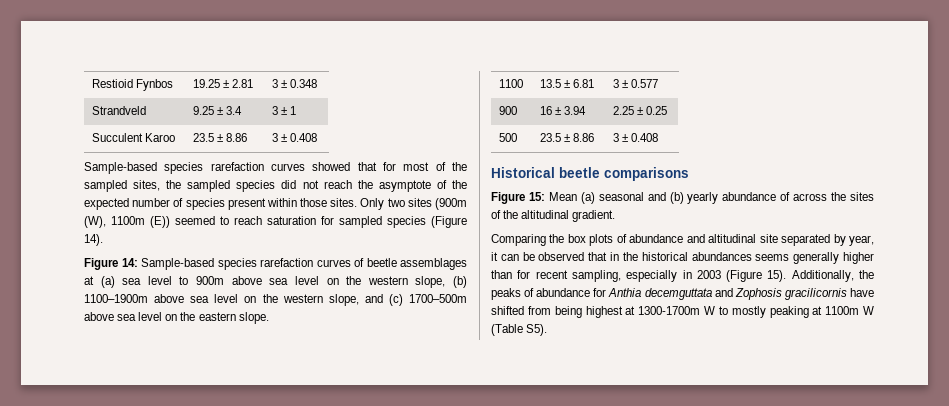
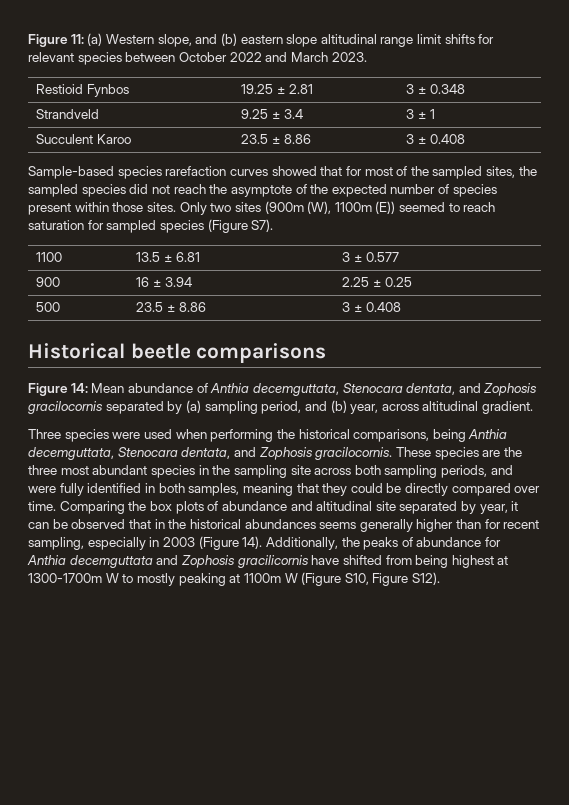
(92, 83) none -> [28,33,495,47] [28,52,367,65] Figure 11: (a) Western slope, and (b) eastern slope altitudinal range limit shifts for relevant species between October 2022 and March 2023. //
[84,234,103,246] [84,258,467,270] [84,276,468,288] [84,294,467,306] [84,312,269,324] 14). // Figure 14: Sample-based species rarefaction curves of beetle assemblages at (a) sea level to 900m above sea level on the western slope, (b) 1100–1900m above sea level on the western slope, and (c) 1700–500m above sea level on the eastern slope. -> [251,219,274,232] S7).
[528,192,874,204] [491,210,616,222] 15: Mean (a) seasonal and (b) yearly abundance of across the sites of the altitudinal gradient. // -> [70,383,538,396] [28,400,534,414] [28,429,508,442] [28,447,522,460] [28,465,513,478] [28,483,541,496] [28,501,56,511] 14: Mean abundance of Anthia decemguttata, Stenocara dentata, and Zophosis gracilocornis separated by (a) sampling period, and (b) year, across altitudinal gradient. // Three species were used when performing the historical comparisons, being Anthia decemguttata, Stenocara dentata, and Zophosis gracilocornis. These species are the three most abundant species in the sampling site across both sampling periods, and were fully identified in both samples, meaning that they could be directly compared over time.
[767,270,787,282] 15). -> [242,536,263,549] 14).
[491,324,548,336] (Table S5). -> [301,572,441,586] (Figure S10, Figure S12).

